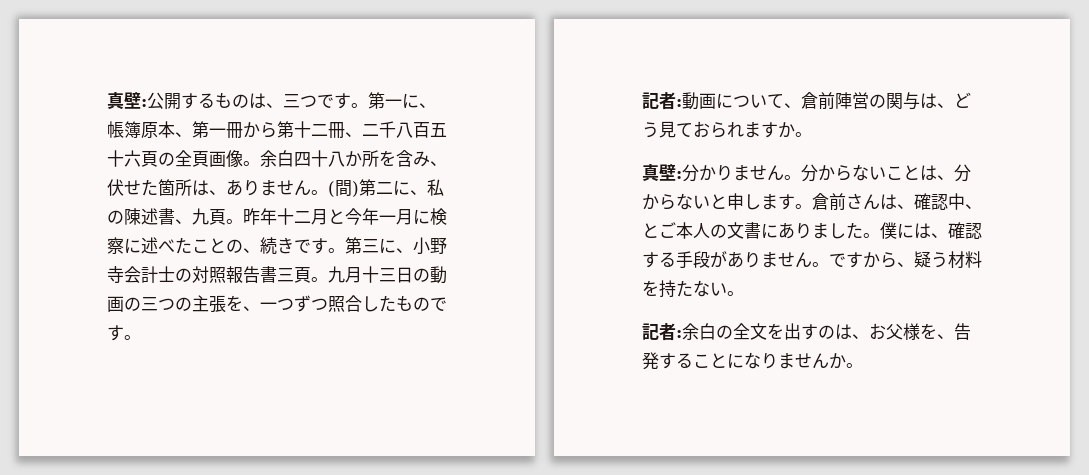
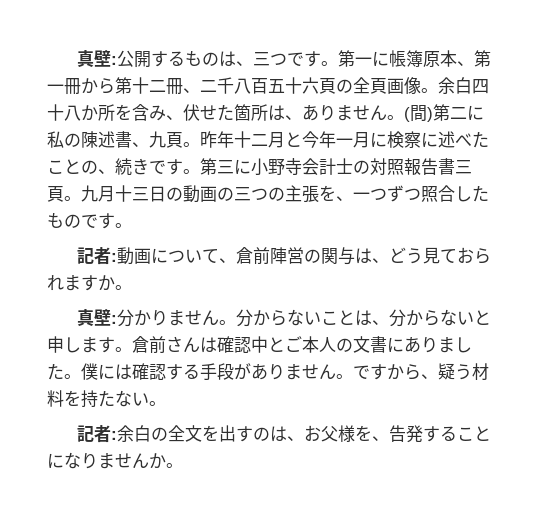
[419,103,436,108] 、 -> (389, 59) none
[410,190,427,195] 、 -> (484, 113) none
[396,248,413,253] 、 -> (251, 167) none
[897,193,982,210] 、確認中、 -> [217,336,268,353] 確認中
[931,233,948,238] 、 -> (132, 372) none

